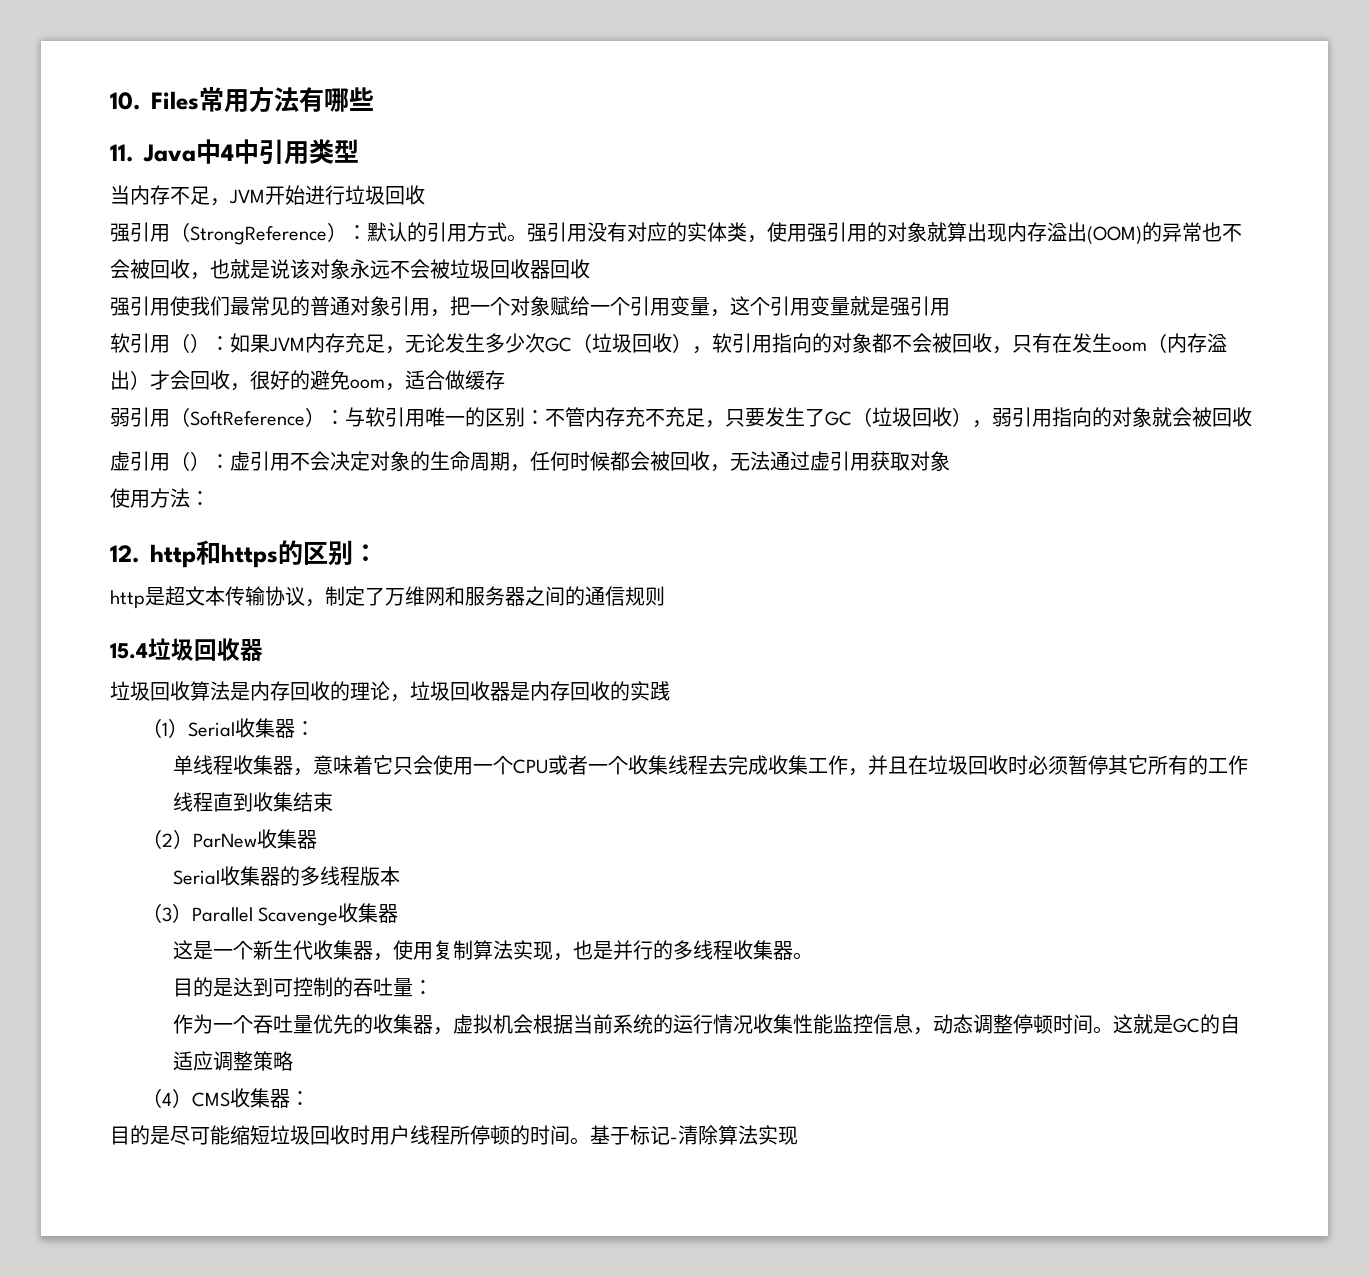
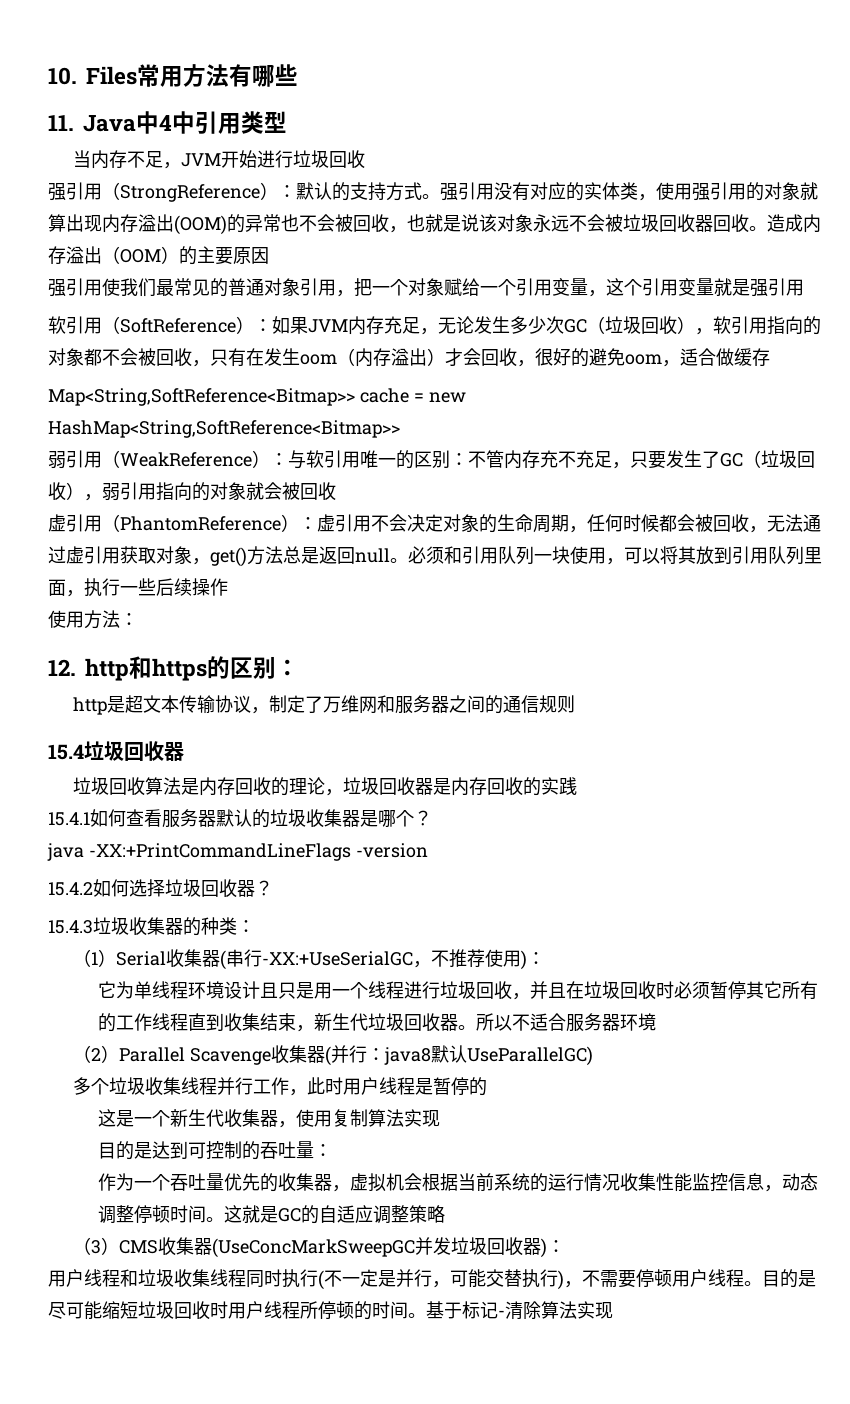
[427,222,467,242] 引用 -> [350,182,386,201] 支持
(590, 269) none -> [749,214,821,233] [48,246,269,265] 。造成内存溢出（OOM）的主要原因
(190, 343) none -> [120,318,236,333] SoftReference
(505, 380) none -> [48,388,466,406] [48,420,400,438] // Map<String,SoftReference<Bitmap>> cache = new HashMap<String,SoftReference<Bitmap>>
[190,411,305,426] SoftReference -> [120,452,252,467] WeakReference
(190, 461) none -> [120,516,281,531] PhantomReference
(950, 461) none -> [192,546,822,567] [48,578,228,597] ，get()方法总是返回null。必须和引用队列一块使用，可以将其放到引用队列里面，执行一些后续操作
(670, 691) none -> [48,809,432,828] [47,843,428,861] [48,879,273,898] [48,917,255,936] // 15.4.1如何查看服务器默认的垃圾收集器是哪个？ // java -XX:+PrintCommandLineFlags -version // 15.4.2如何选择垃圾回收器？ // 15.4.3垃圾收集器的种类：
[294,721,315,736] [173,755,849,776] ： // 单线程收集器，意味着它只会使用一个CPU或者一个收集线程去完成收集工作 -> [220,949,546,970] [98,981,513,1000] (串行-XX:+UseSerialGC，不推荐使用)： // 它为单线程环境设计且只是用一个线程进行垃圾回收
[141,829,317,849] [173,866,401,886] [141,903,172,923] // （2）ParNew收集器 // Serial收集器的多线程版本 // （3 -> [296,1013,657,1032] [73,1045,102,1063] ，新生代垃圾回收器。所以不适合服务器环境 // （2
(399, 913) none -> [325,1045,594,1066] [73,1077,488,1096] (并行：java8默认UseParallelGC) // 多个垃圾收集线程并行工作，此时用户线程是暂停的
[553,940,814,961] ，也是并行的多线程收集器。 -> (441, 1118) none
[161,1092,172,1106] 4 -> [91,1240,102,1254] 3
[289,1091,310,1106] ： // -> [212,1237,566,1258] [48,1269,762,1290] (UseConcMarkSweepGC并发垃圾回收器)： // 用户线程和垃圾收集线程同时执行(不一定是并行，可能交替执行)，不需要停顿用户线程。

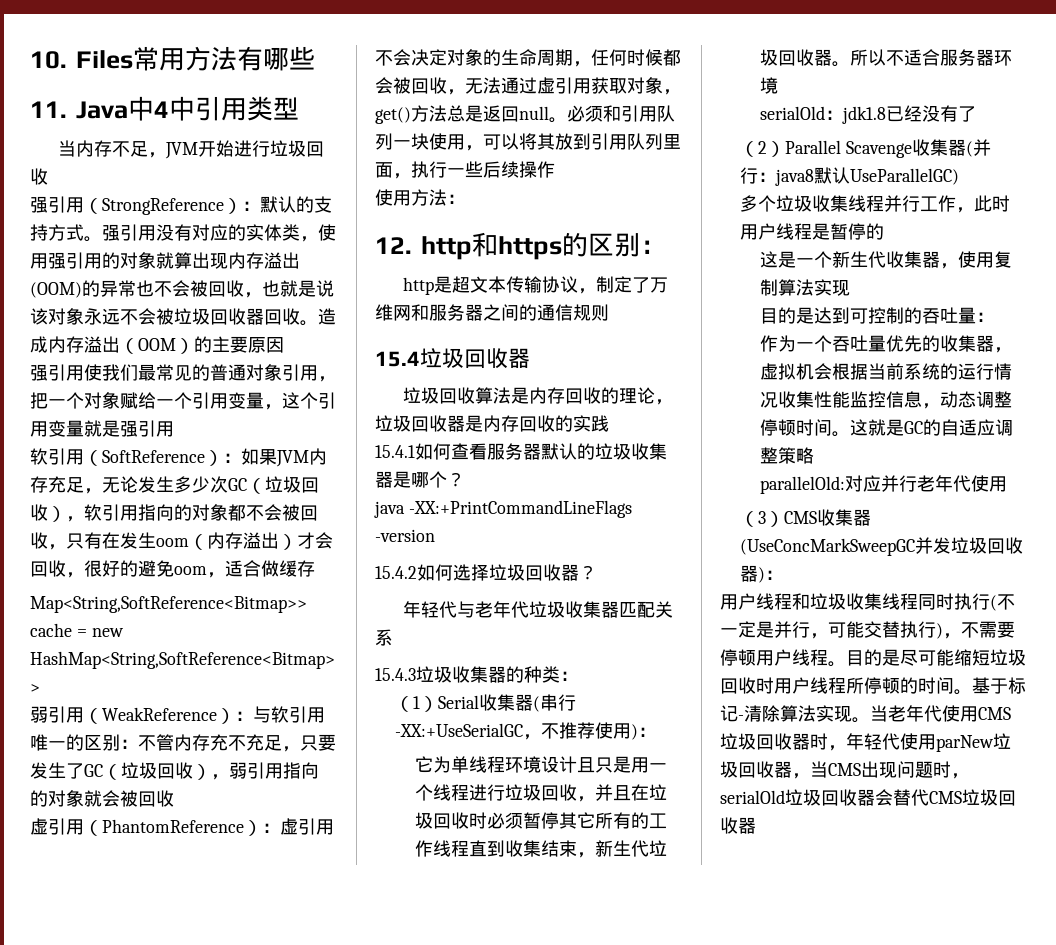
(273, 888) none -> [402,601,673,618] [375,629,393,646] // 年轻代与老年代垃圾收集器匹配关系
(657, 1022) none -> [759,105,976,124] // serialOld：jdk1.8已经没有了
(446, 1214) none -> [759,475,1007,494] // parallelOld:对应并行老年代使用
(613, 1310) none -> [852,705,1011,723] [720,733,1011,752] [720,761,969,779] [720,789,1016,806] [720,817,756,834] 。当老年代使用CMS垃圾回收器时，年轻代使用parNew垃圾回收器，当CMS出现问题时，serialOld垃圾回收器会替代CMS垃圾回收器

